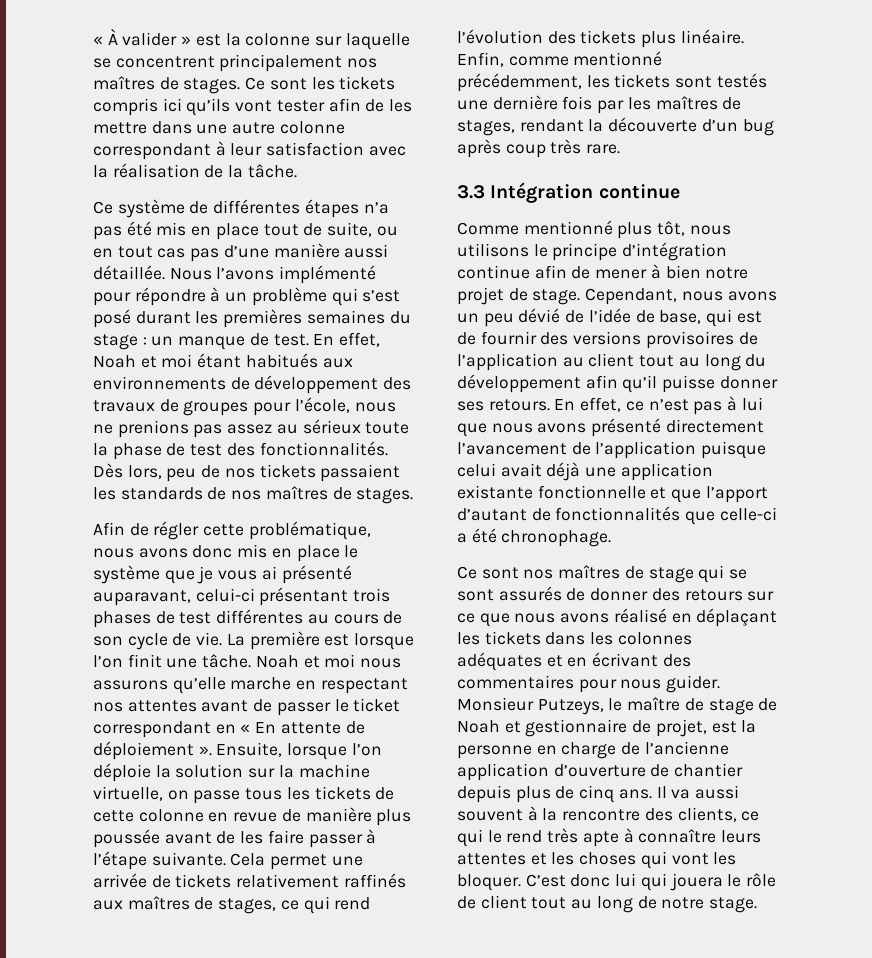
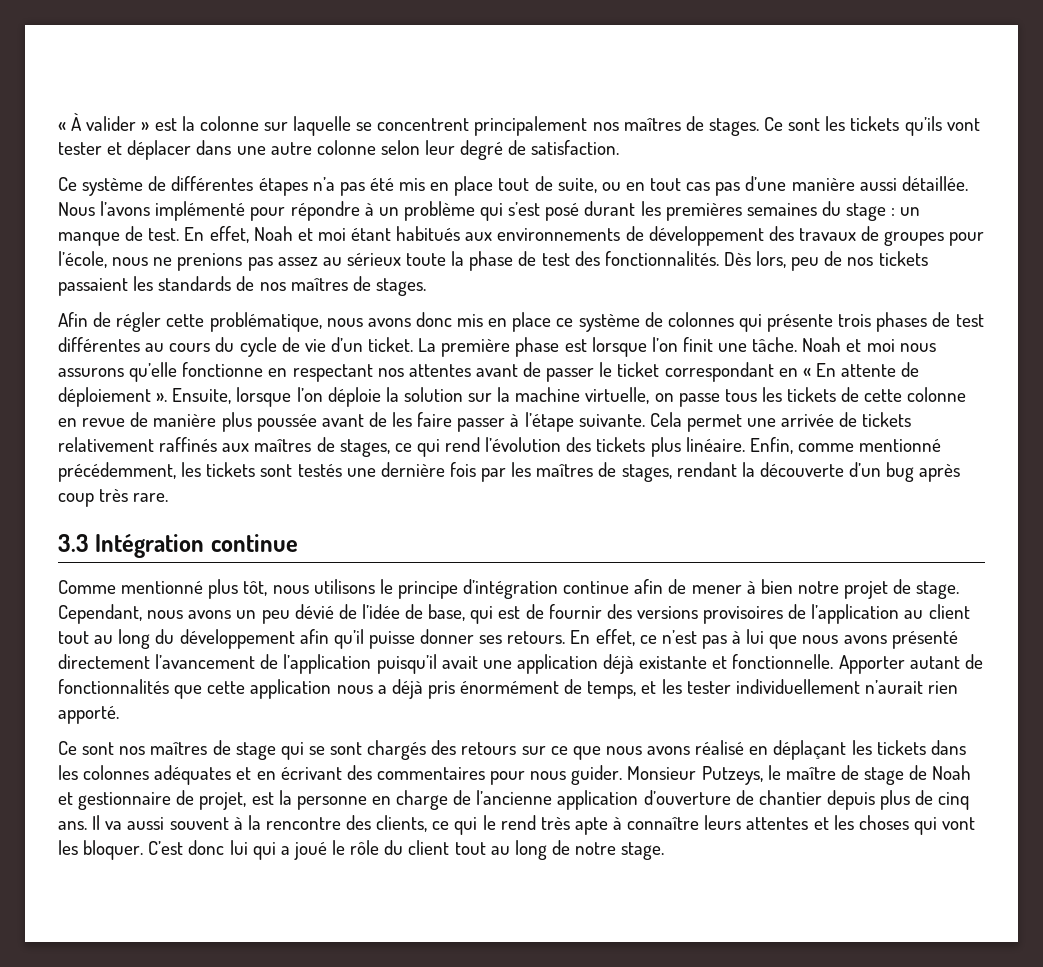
[93,98,182,116] compris ici -> (900, 123) none
[328,98,413,112] [93,121,345,134] [93,141,406,160] [93,163,297,178] afin de les mettre dans une autre colonne correspondant à leur satisfaction avec la réalisation de la tâche. -> [107,140,620,160] et déplacer dans une autre colonne selon leur degré de satisfaction.
[344,545,359,558] [93,565,352,584] [93,587,349,606] le système que je vous ai présenté auparavant, celui-ci présentant -> [556,312,834,332] ce système de colonnes qui présente
[383,611,403,624] [93,632,223,650] de son cycle de vie. -> [215,337,414,357] du cycle de vie d’un ticket.
(320, 640) none -> [515,337,560,357] phase
[230,677,292,690] marche -> [182,362,264,377] fonctionne
[701,441,767,459] [457,462,713,481] [457,485,768,503] [457,506,777,525] [457,528,612,547] puisque celui avait déjà une application existante fonctionnelle et que l’apport d’autant de fonctionnalités que celle-ci a été chronophage. -> [376,654,983,674] [58,679,959,699] [58,706,119,724] puisqu’il avait une application déjà existante et fonctionnelle. Apporter autant de fonctionnalités que cette application nous a déjà pris énormément de temps, et les tester individuellement n’aurait rien apporté.
[498,586,649,601] assurés de donner -> [367,740,427,760] chargés
[669,873,723,891] jouera -> [280,842,327,860] a joué
[457,896,476,909] de -> [384,840,404,855] du

